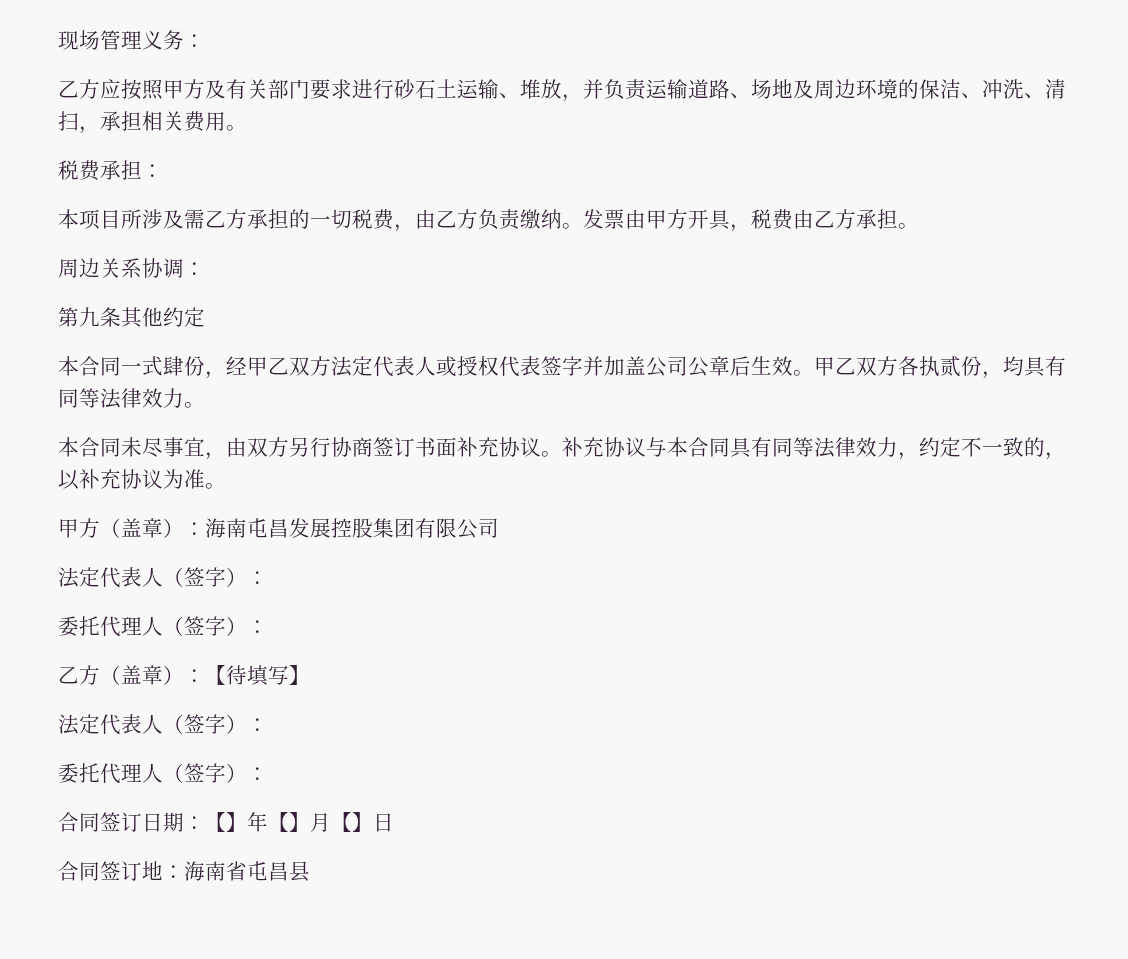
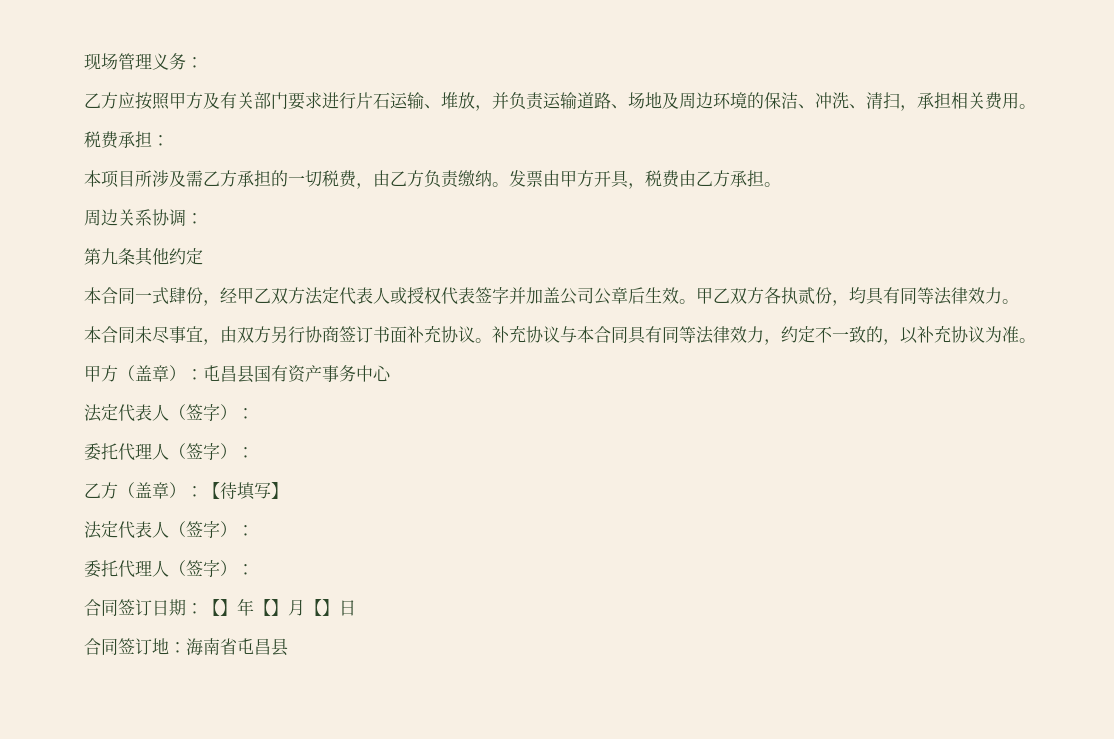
[394,79,457,99] 砂石土 -> [356,92,390,109] 片石
[205,518,499,539] 海南屯昌发展控股集团有限公司 -> [203,365,391,383] 屯昌县国有资产事务中心

